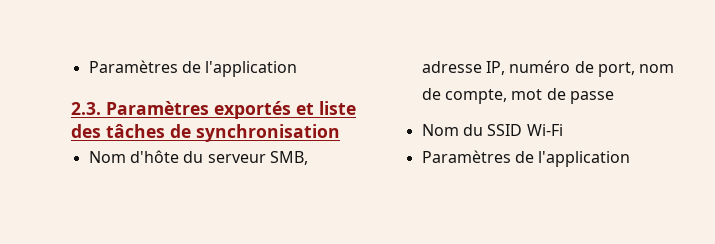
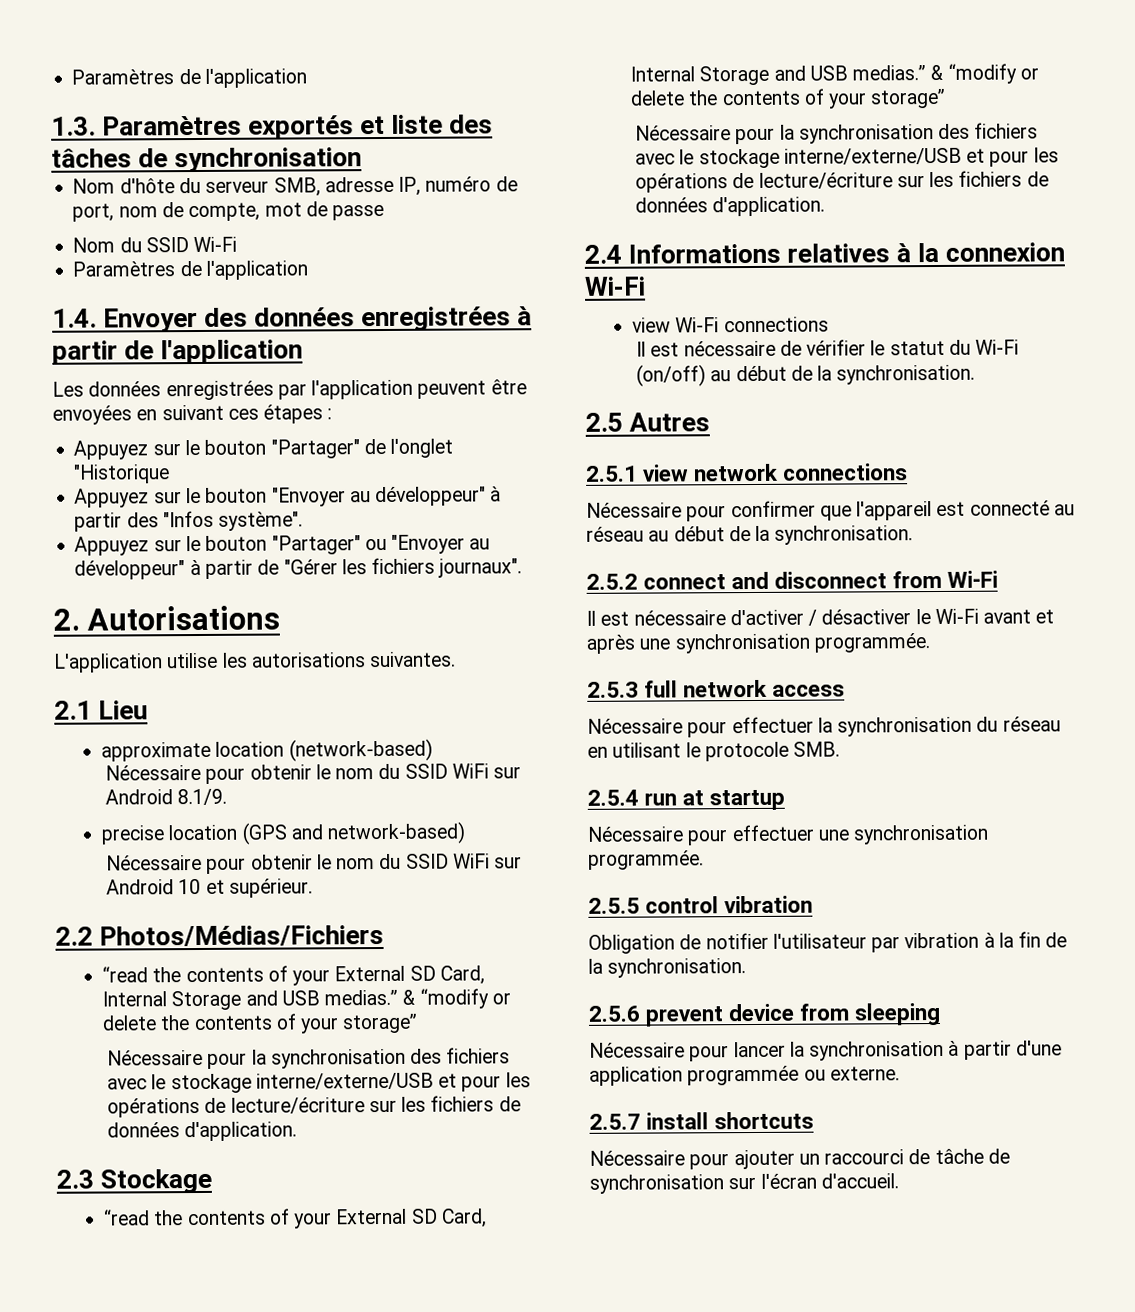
[88,60,298,77] [71,102,101,115] Paramètres de l'application // 2.3. -> [71,68,307,88] [51,116,96,136] Paramètres de l'application // 1.3.
(631, 159) none -> [52,306,533,333] [52,339,304,365] [52,379,527,401] [52,404,333,425] [73,438,454,460] [73,464,171,484] [74,486,502,508] [74,510,304,532] [74,534,491,556] [74,557,523,580] [53,605,281,631] [53,651,457,673] [54,700,149,720] [101,738,433,762] [105,763,522,784] [105,788,228,806] [101,821,467,845] [106,853,523,874] [106,878,313,898] [55,924,385,947] [102,965,485,986] [102,988,511,1011] [102,1013,419,1034] [107,1047,511,1069] [107,1072,531,1094] [107,1095,521,1118] [107,1121,298,1142] [56,1168,213,1194] [103,1208,487,1229] [630,63,1039,86] [630,88,947,109] [635,122,1039,145] [635,147,1059,169] [635,170,1049,193] [635,196,826,217] [584,242,1066,264] [584,276,646,296] [632,316,829,333] [636,339,1020,357] [636,364,976,387] [585,412,711,432] [585,463,909,482] [586,500,1075,522] [586,525,914,545] [586,570,999,590] [586,608,1055,626] [586,633,930,654] [587,679,846,698] [587,716,1061,738] [587,741,841,762] [587,789,786,811] [587,824,990,846] [588,850,704,870] [588,895,814,914] [588,931,1068,954] [588,958,747,978] [588,1002,942,1027] [589,1040,1062,1062] [589,1065,900,1086] [589,1111,815,1130] [589,1148,1010,1170] [589,1173,899,1194] // 1.4. Envoyer des données enregistrées à partir de l'application // Les données enregistrées par l'application peuvent être envoyées en suivant ces étapes : // Appuyez sur le bouton "Partager" de l'onglet "Historique // Appuyez sur le bouton "Envoyer au développeur" à partir des "Infos système". // Appuyez sur le bouton "Partager" ou "Envoyer au développeur" à partir de "Gérer les fichiers journaux". // 2. Autorisations // L'application utilise les autorisations suivantes. // 2.1 Lieu // approximate location (network-based) // Nécessaire pour obtenir le nom du SSID WiFi sur Android 8.1/9. // precise location (GPS and network-based) // Nécessaire pour obtenir le nom du SSID WiFi sur Android 10 et supérieur. // 2.2 Photos/Médias/Fichiers // “read the contents of your External SD Card, Internal Storage and USB medias.” & “modify or delete the contents of your storage” // Nécessaire pour la synchronisation des fichiers avec le stockage interne/externe/USB et pour les opérations de lecture/écriture sur les fichiers de données d'application. // 2.3 Stockage // “read the contents of your External SD Card, Internal Storage and USB medias.” & “modify or delete the contents of your storage” // Nécessaire pour la synchronisation des fichiers avec le stockage interne/externe/USB et pour les opérations de lecture/écriture sur les fichiers de données d'application. // 2.4 Informations relatives à la connexion Wi-Fi // view Wi-Fi connections // Il est nécessaire de vérifier le statut du Wi-Fi (on/off) au début de la synchronisation. // 2.5 Autres // 2.5.1 view network connections // Nécessaire pour confirmer que l'appareil est connecté au réseau au début de la synchronisation. // 2.5.2 connect and disconnect from Wi-Fi // Il est nécessaire d'activer / désactiver le Wi-Fi avant et après une synchronisation programmée. // 2.5.3 full network access // Nécessaire pour effectuer la synchronisation du réseau en utilisant le protocole SMB. // 2.5.4 run at startup // Nécessaire pour effectuer une synchronisation programmée. // 2.5.5 control vibration // Obligation de notifier l'utilisateur par vibration à la fin de la synchronisation. // 2.5.6 prevent device from sleeping // Nécessaire pour lancer la synchronisation à partir d'une application programmée ou externe. // 2.5.7 install shortcuts // Nécessaire pour ajouter un raccourci de tâche de synchronisation sur l'écran d'accueil.

